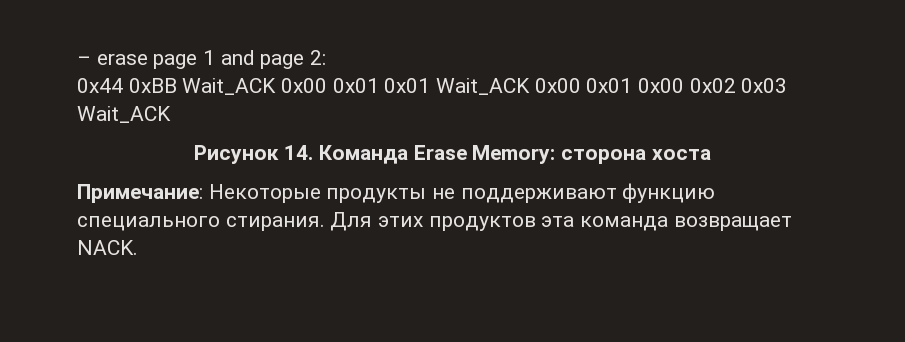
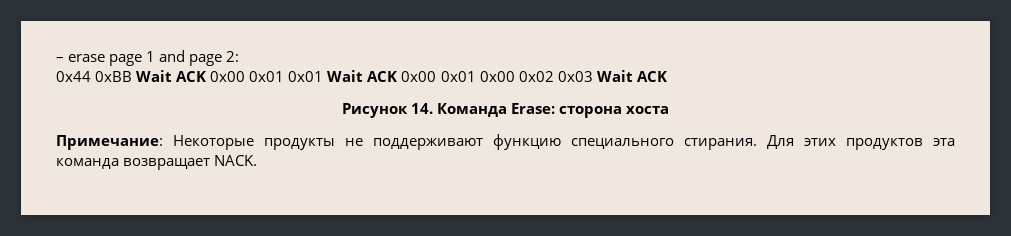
[182,78,277,95] Wait_ACK -> [136,70,207,82] Wait ACK
[436,78,531,95] Wait_ACK -> [327,70,398,82] Wait ACK
[77,106,171,123] Wait_ACK -> [596,70,667,82] Wait ACK
[413,145,556,164] Erase Memory: -> [511,103,556,114] Erase:

